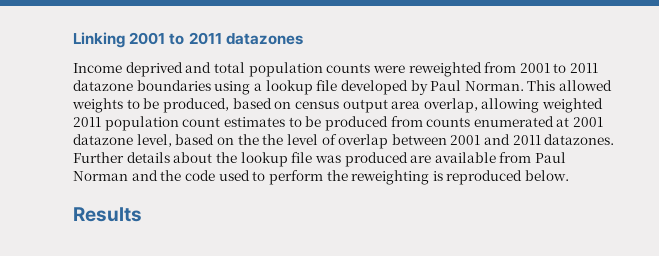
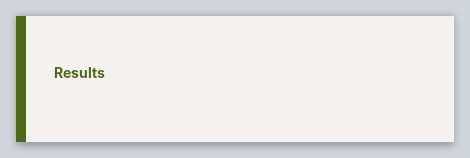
[73,32,303,48] [73,62,599,77] [73,80,613,95] [72,98,604,113] [73,116,604,131] [73,134,615,149] [73,152,567,167] [73,170,570,185] Linking 2001 to 2011 datazones // Income deprived and total population counts were reweighted from 2001 to 2011 datazone boundaries using a lookup file developed by Paul Norman. This allowed weights to be produced, based on census output area overlap, allowing weighted 2011 population count estimates to be produced from counts enumerated at 2001 datazone level, based on the the level of overlap between 2001 and 2011 datazones. Further details about the lookup file was produced are available from Paul Norman and the code used to perform the reweighting is reproduced below. // -> (54, 72) none

